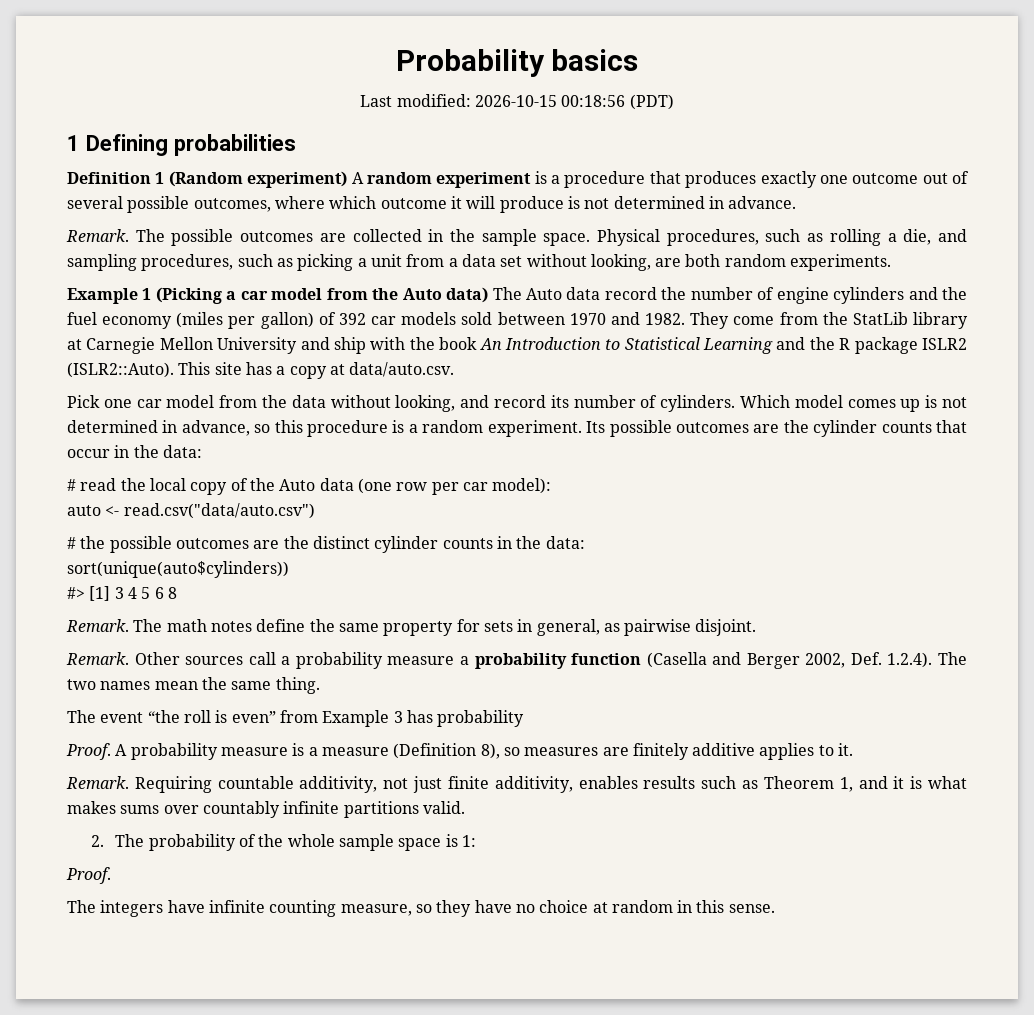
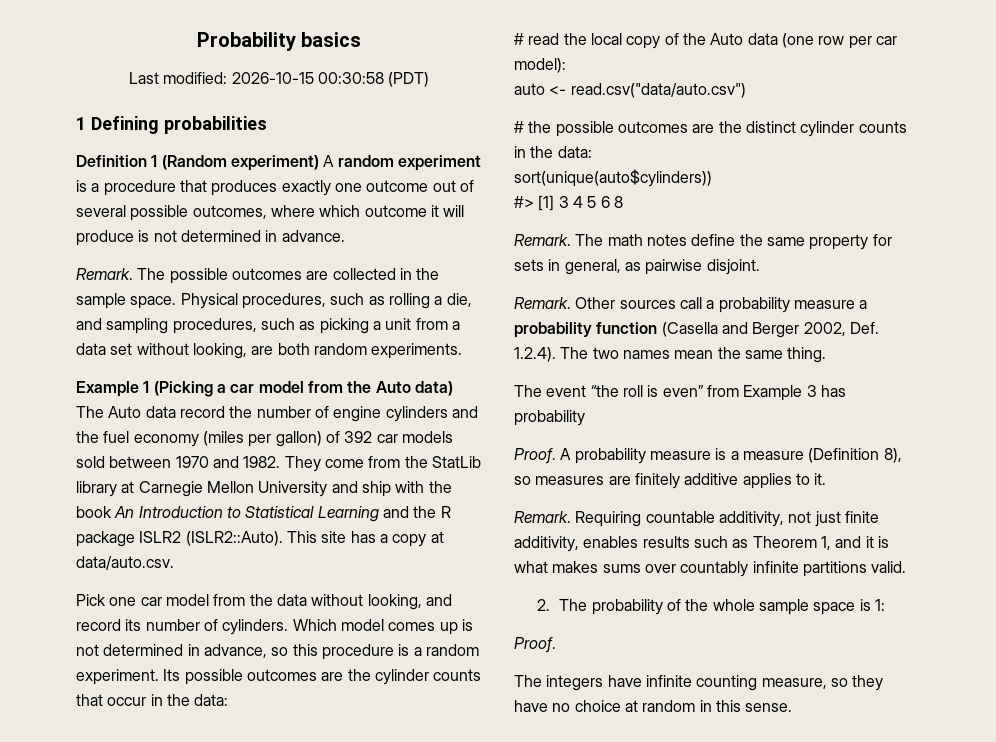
[561,95,626,107] 00:18:56 -> [317,72,384,84] 00:30:58

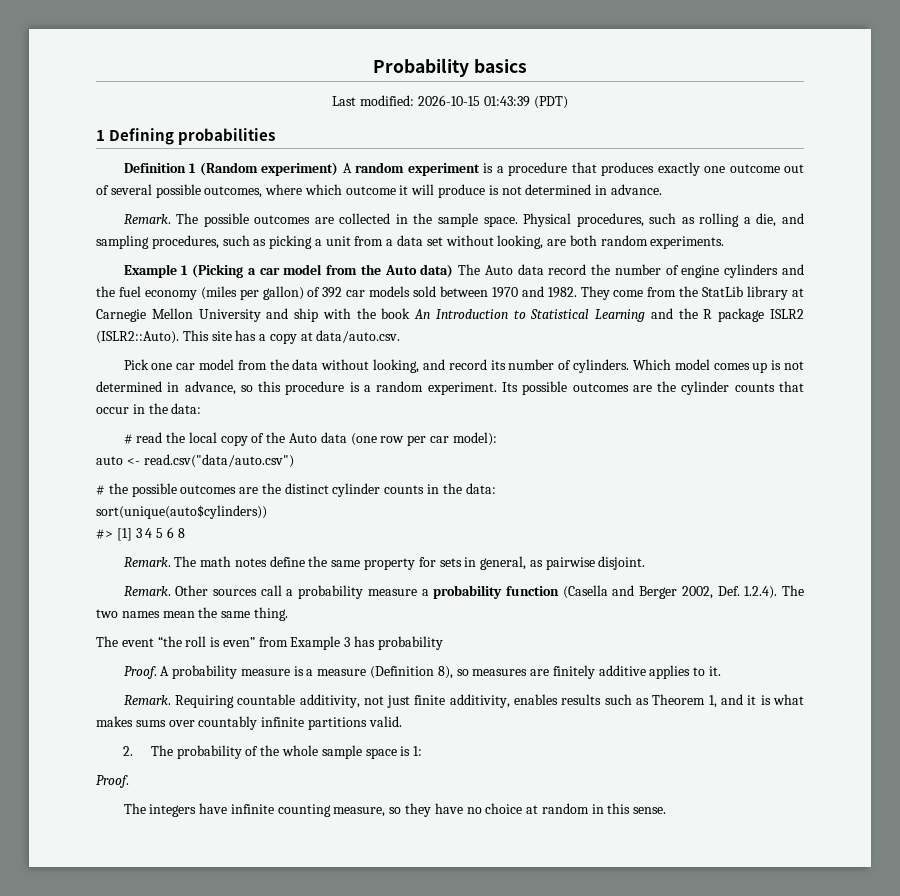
[317,72,384,84] 00:30:58 -> [483,96,530,107] 01:43:39

